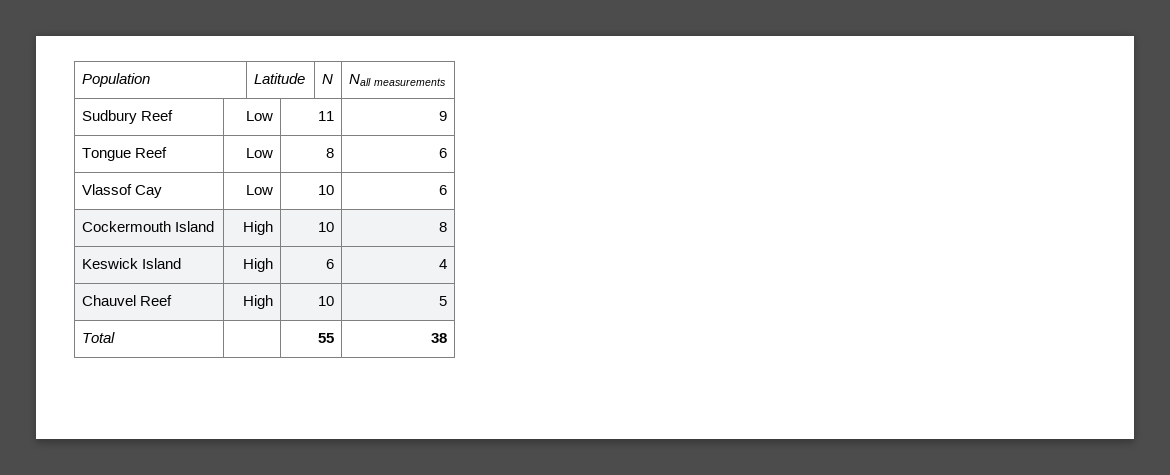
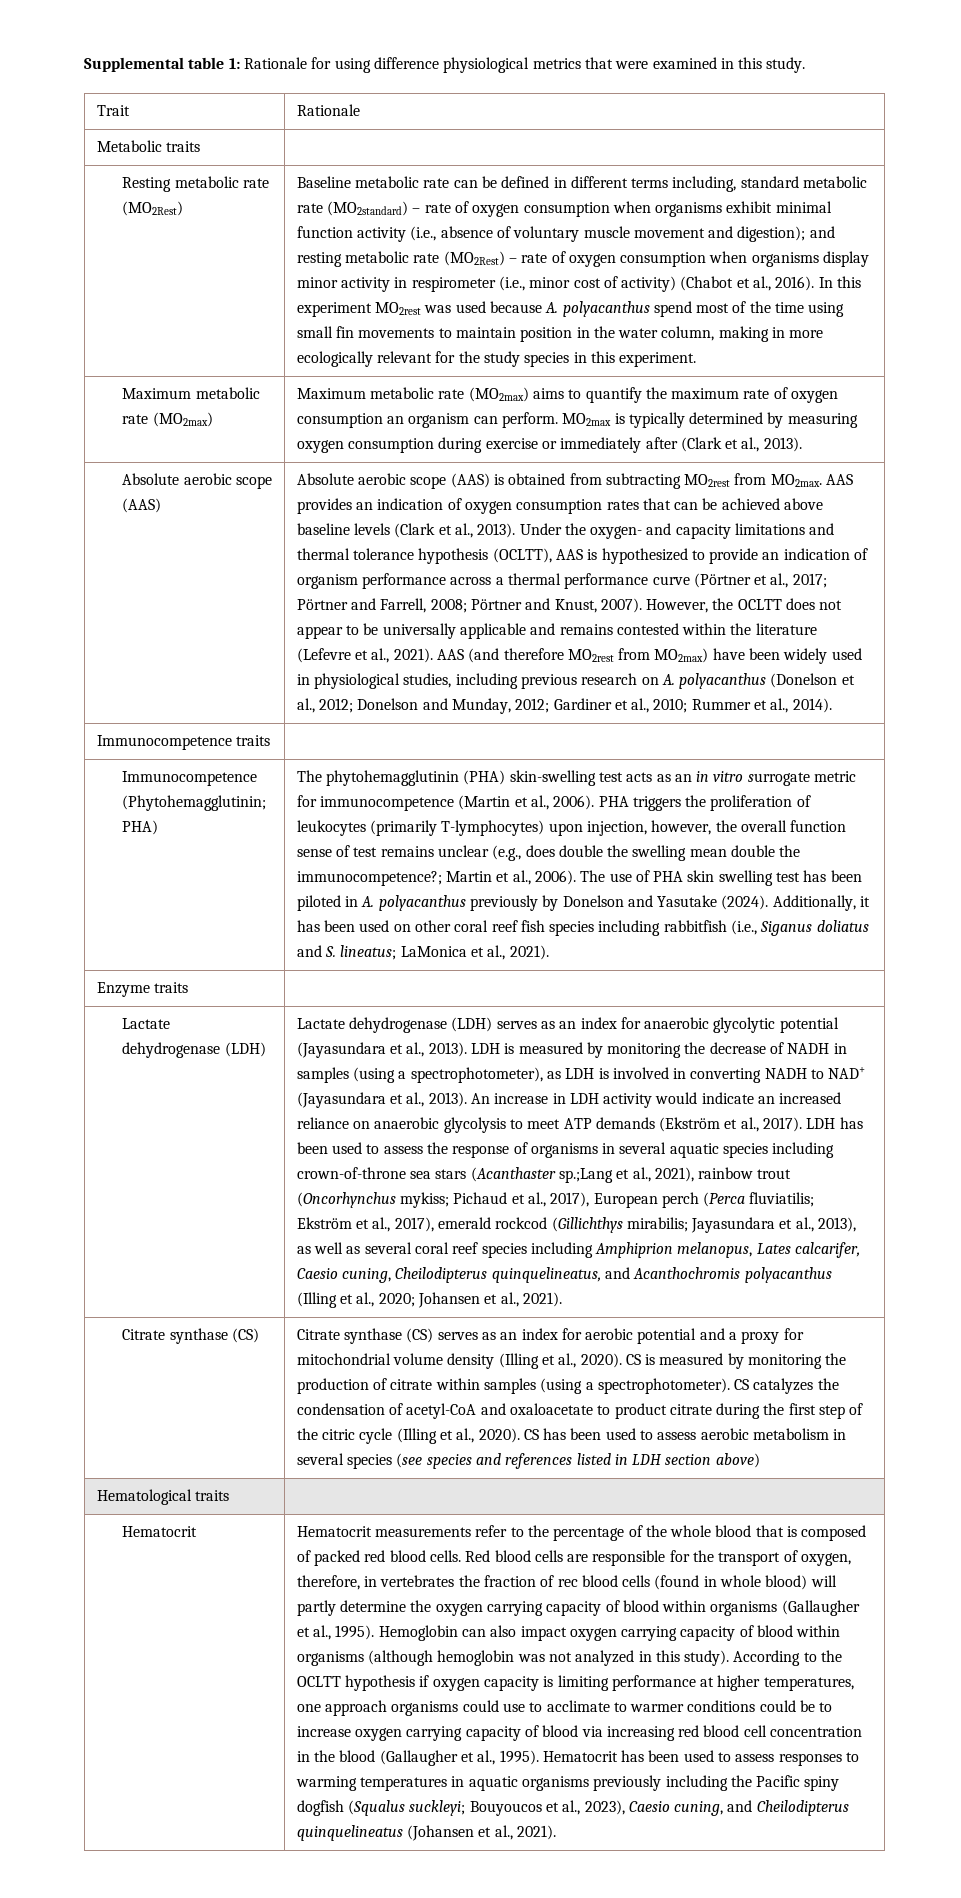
[81,73,150,87] [253,73,305,84] [321,74,333,84] [348,74,446,86] [81,110,173,124] [246,111,274,121] [318,111,335,121] [439,111,448,121] [81,147,167,161] [246,148,274,158] [326,148,335,158] [439,148,448,158] [81,184,162,198] [246,185,274,195] [318,185,335,195] [439,185,448,195] [81,221,214,232] [243,221,274,235] [318,222,335,232] [439,222,448,232] [81,258,181,269] [243,258,274,272] [326,259,335,269] [439,259,448,269] [81,295,172,306] [243,295,274,309] [318,296,335,306] [439,296,448,306] [81,332,115,343] [318,333,335,343] [431,333,448,343] Population | Latitude | N | Nall measurements // Sudbury Reef | Low | 11 | 9 // Tongue Reef | Low | 8 | 6 // Vlassof Cay | Low | 10 | 6 // Cockermouth Island | High | 10 | 8 // Keswick Island | High | 6 | 4 // Chauvel Reef | High | 10 | 5 // Total | | 55 | 38 -> [84,57,806,73] [96,105,130,116] [296,104,360,116] [96,140,200,152] [122,176,269,192] [122,201,184,216] [296,176,868,192] [296,201,832,217] [296,226,835,242] [296,251,870,267] [296,276,862,292] [296,301,845,317] [296,326,824,342] [296,351,697,367] [122,387,260,399] [122,412,213,427] [296,387,839,403] [296,412,858,428] [296,437,802,453] [122,473,272,489] [122,498,162,513] [296,473,854,489] [296,498,824,514] [296,523,835,539] [296,548,869,564] [296,573,827,589] [296,598,843,613] [296,623,817,639] [296,648,862,664] [296,673,855,689] [296,698,832,714] [96,735,270,750] [122,771,258,786] [122,795,267,811] [122,820,159,835] [296,770,857,786] [296,795,811,811] [296,820,847,836] [296,845,801,861] [296,870,862,886] [296,895,871,911] [296,920,869,936] [296,945,549,960] [96,982,188,997] [122,1018,171,1029] [122,1042,266,1058] [296,1017,839,1033] [296,1042,847,1058] [296,1067,866,1083] [296,1092,842,1108] [296,1117,863,1133] [296,1142,835,1158] [296,1167,792,1183] [296,1192,815,1208] [296,1217,857,1233] [296,1242,861,1258] [296,1267,832,1283] [296,1292,562,1308] [122,1328,259,1344] [296,1328,804,1344] [296,1353,847,1369] [296,1378,839,1394] [296,1403,864,1419] [296,1428,847,1444] [296,1453,760,1469] [96,1489,229,1505] [122,1526,198,1537] [296,1525,867,1541] [296,1550,852,1566] [296,1575,837,1590] [296,1600,860,1616] [296,1625,841,1641] [296,1650,843,1666] [296,1675,854,1691] [296,1700,833,1716] [296,1725,863,1741] [296,1750,860,1766] [295,1775,840,1791] [296,1800,849,1816] [296,1825,556,1841] Supplemental table 1: Rationale for using difference physiological metrics that were examined in this study. // Trait | Rationale // Metabolic traits | // Resting metabolic rate (MO2Rest) | Baseline metabolic rate can be defined in different terms including, standard metabolic rate (MO2standard) – rate of oxygen consumption when organisms exhibit minimal function activity (i.e., absence of voluntary muscle movement and digestion); and resting metabolic rate (MO2Rest) – rate of oxygen consumption when organisms display minor activity in respirometer (i.e., minor cost of activity) (Chabot et al., 2016). In this experiment MO2rest was used because A. polyacanthus spend most of the time using small fin movements to maintain position in the water column, making in more ecologically relevant for the study species in this experiment. // Maximum metabolic rate (MO2max) | Maximum metabolic rate (MO2max) aims to quantify the maximum rate of oxygen consumption an organism can perform. MO2max is typically determined by measuring oxygen consumption during exercise or immediately after (Clark et al., 2013). // Absolute aerobic scope (AAS) | Absolute aerobic scope (AAS) is obtained from subtracting MO2rest from MO2max. AAS provides an indication of oxygen consumption rates that can be achieved above baseline levels (Clark et al., 2013). Under the oxygen- and capacity limitations and thermal tolerance hypothesis (OCLTT), AAS is hypothesized to provide an indication of organism performance across a thermal performance curve (Pörtner et al., 2017; Pörtner and Farrell, 2008; Pörtner and Knust, 2007). However, the OCLTT does not appear to be universally applicable and remains contested within the literature (Lefevre et al., 2021). AAS (and therefore MO2rest from MO2max) have been widely used in physiological studies, including previous research on A. polyacanthus (Donelson et al., 2012; Donelson and Munday, 2012; Gardiner et al., 2010; Rummer et al., 2014). // Immunocompetence traits | // Immunocompetence (Phytohemagglutinin; PHA) | The phytohemagglutinin (PHA) skin-swelling test acts as an in vitro surrogate metric for immunocompetence (Martin et al., 2006). PHA triggers the proliferation of leukocytes (primarily T-lymphocytes) upon injection, however, the overall function sense of test remains unclear (e.g., does double the swelling mean double the immunocompetence?; Martin et al., 2006). The use of PHA skin swelling test has been piloted in A. polyacanthus previously by Donelson and Yasutake (2024). Additionally, it has been used on other coral reef fish species including rabbitfish (i.e., Siganus doliatus and S. lineatus; LaMonica et al., 2021). // Enzyme traits | // Lactate dehydrogenase (LDH) | Lactate dehydrogenase (LDH) serves as an index for anaerobic glycolytic potential (Jayasundara et al., 2013). LDH is measured by monitoring the decrease of NADH in samples (using a spectrophotometer), as LDH is involved in converting NADH to NAD+ (Jayasundara et al., 2013). An increase in LDH activity would indicate an increased reliance on anaerobic glycolysis to meet ATP demands (Ekström et al., 2017). LDH has been used to assess the response of organisms in several aquatic species including crown-of-throne sea stars (Acanthaster sp.;Lang et al., 2021), rainbow trout (Oncorhynchus mykiss; Pichaud et al., 2017), European perch (Perca fluviatilis; Ekström et al., 2017), emerald rockcod (Gillichthys mirabilis; Jayasundara et al., 2013), as well as several coral reef species including Amphiprion melanopus, Lates calcarifer, Caesio cuning, Cheilodipterus quinquelineatus, and Acanthochromis polyacanthus (Illing et al., 2020; Johansen et al., 2021). // Citrate synthase (CS) | Citrate synthase (CS) serves as an index for aerobic potential and a proxy for mitochondrial volume density (Illing et al., 2020). CS is measured by monitoring the production of citrate within samples (using a spectrophotometer). CS catalyzes the condensation of acetyl-CoA and oxaloacetate to product citrate during the first step of the citric cycle (Illing et al., 2020). CS has been used to assess aerobic metabolism in several species (see species and references listed in LDH section above) // Hematological traits | // Hematocrit | Hematocrit measurements refer to the percentage of the whole blood that is composed of packed red blood cells. Red blood cells are responsible for the transport of oxygen, therefore, in vertebrates the fraction of rec blood cells (found in whole blood) will partly determine the oxygen carrying capacity of blood within organisms (Gallaugher et al., 1995). Hemoglobin can also impact oxygen carrying capacity of blood within organisms (although hemoglobin was not analyzed in this study). According to the OCLTT hypothesis if oxygen capacity is limiting performance at higher temperatures, one approach organisms could use to acclimate to warmer conditions could be to increase oxygen carrying capacity of blood via increasing red blood cell concentration in the blood (Gallaugher et al., 1995). Hematocrit has been used to assess responses to warming temperatures in aquatic organisms previously including the Pacific spiny dogfish (Squalus suckleyi; Bouyoucos et al., 2023), Caesio cuning, and Cheilodipterus quinquelineatus (Johansen et al., 2021).

